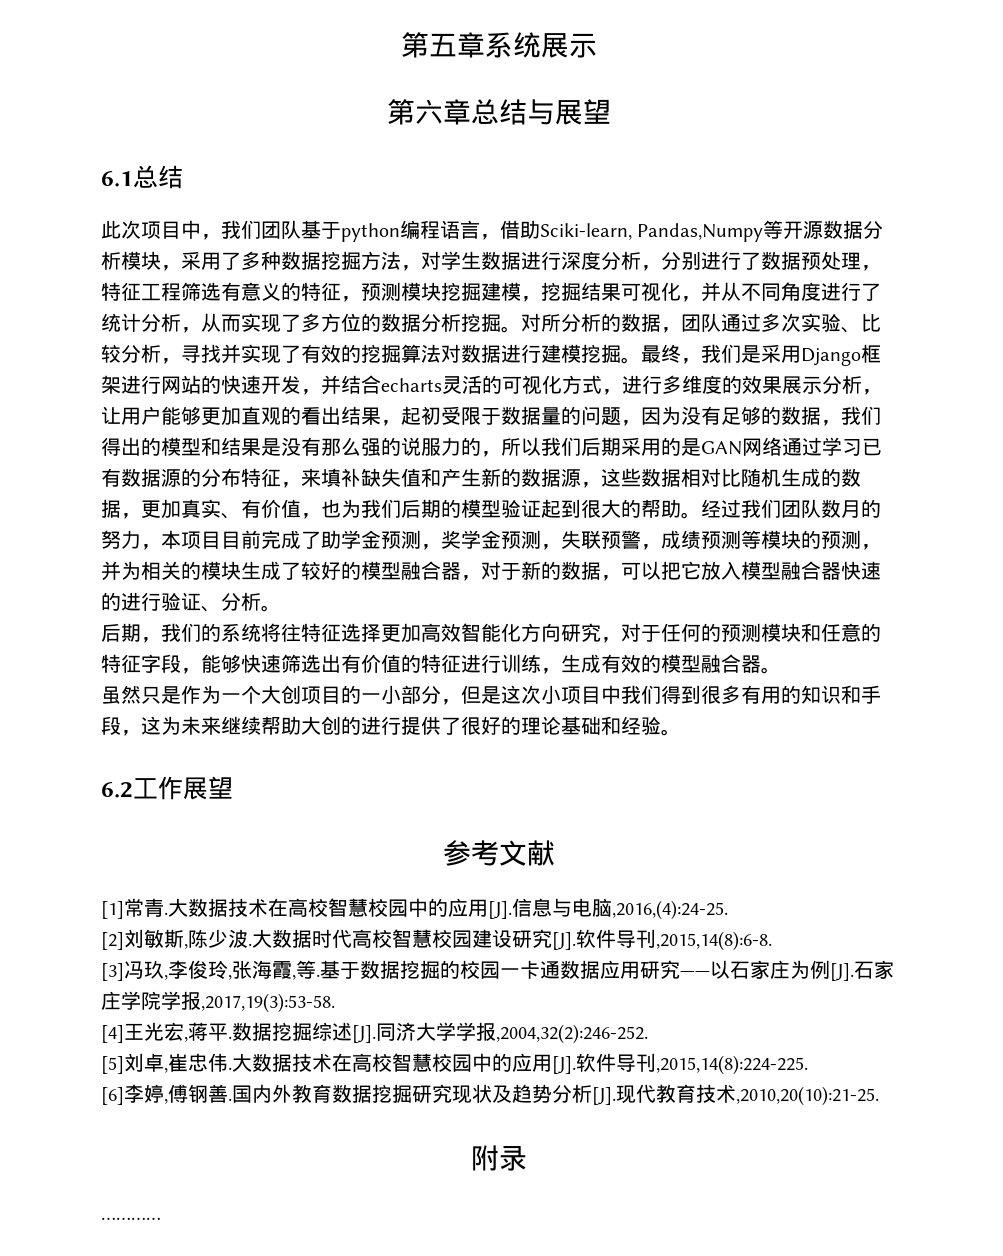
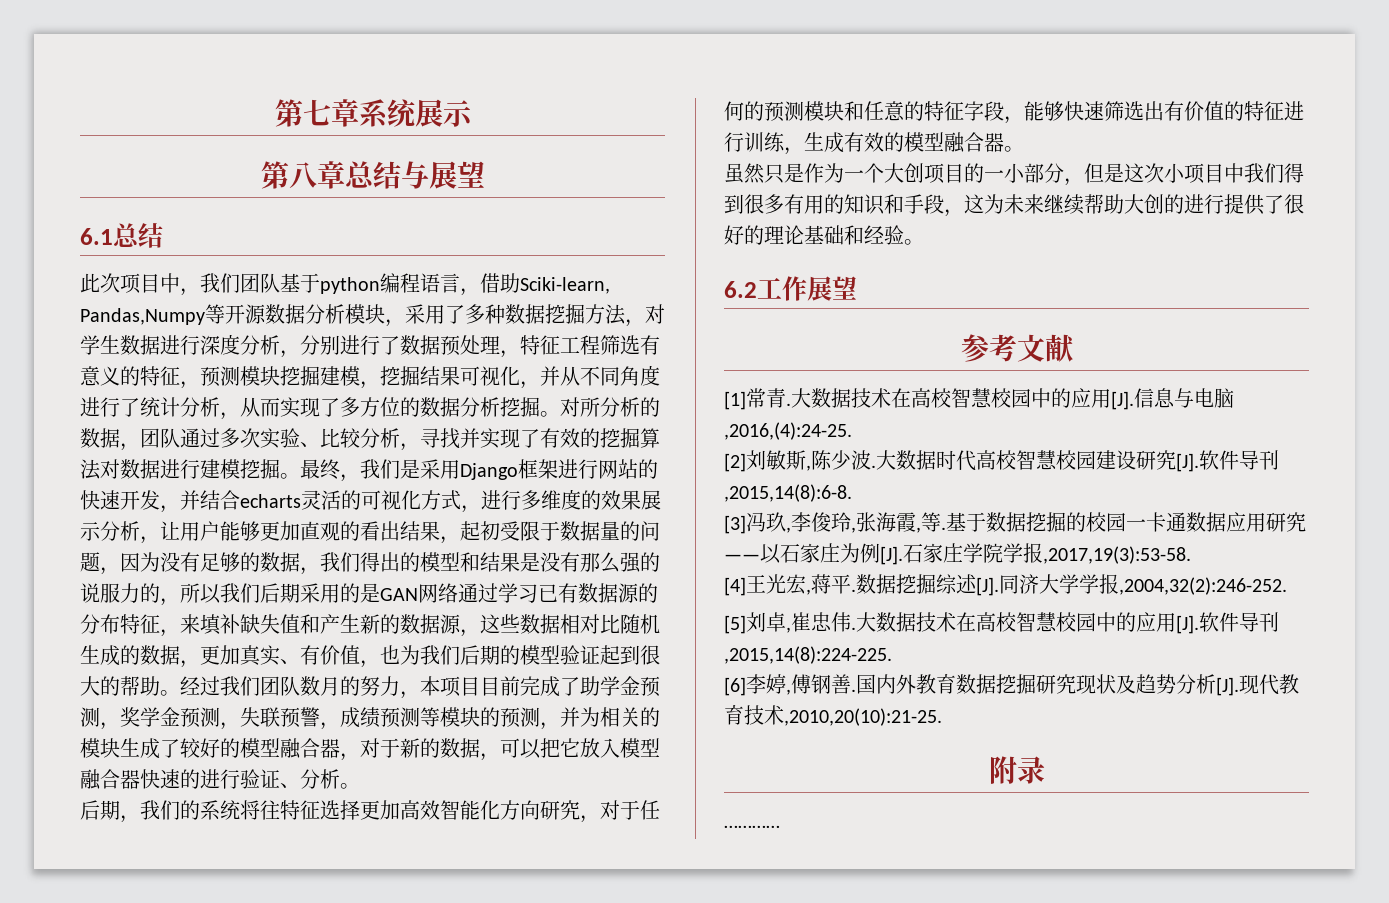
[400,32,457,58] 第五 -> [274,99,331,127] 第七
[414,99,443,124] 六 -> [288,162,317,188] 八

